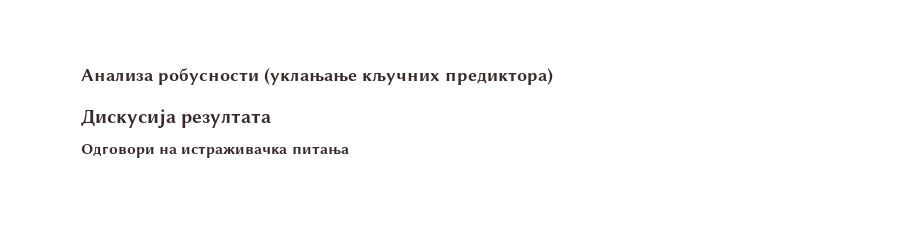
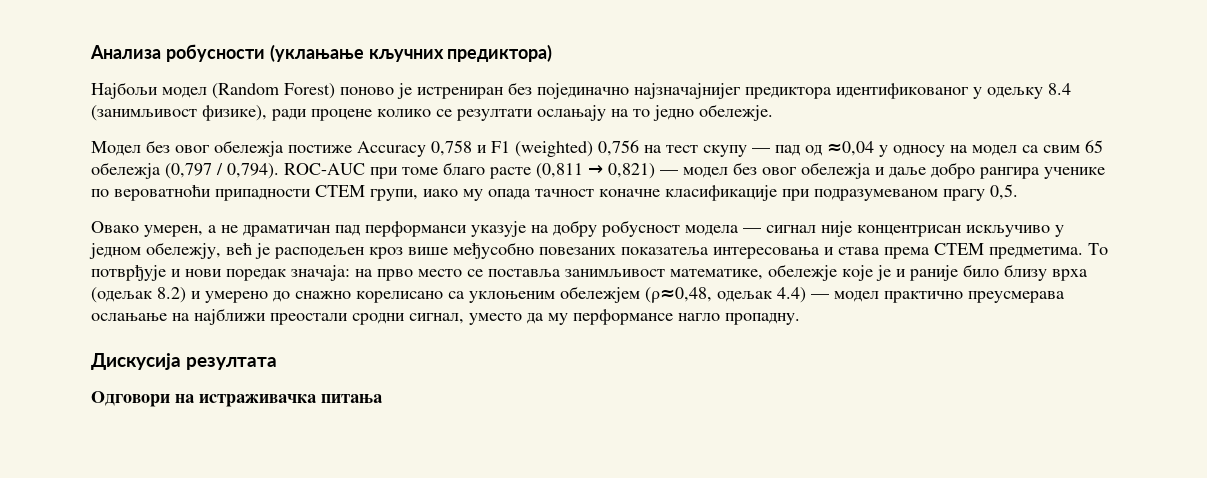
(553, 76) none -> [91,82,1071,99] [91,104,773,121] [91,140,1103,157] [91,162,1105,179] [91,184,1018,201] [91,220,1064,237] [89,242,1108,259] [91,264,1088,281] [91,286,1065,303] [91,308,800,325] // Најбољи модел (Random Forest) поново је истрениран без појединачно најзначајнијег предиктора идентификованог у одељку 8.4 (занимљивост физике), ради процене колико се резултати ослањају на то једно обележје. // Модел без овог обележја постиже Accuracy 0,758 и F1 (weighted) 0,756 на тест скупу — пад од ≈0,04 у односу на модел са свим 65 обележја (0,797 / 0,794). ROC-AUC при томе благо расте (0,811 → 0,821) — модел без овог обележја и даље добро рангира ученике по вероватноћи припадности СТЕМ групи, иако му опада тачност коначне класификације при подразумеваном прагу 0,5. // Овако умерен, а не драматичан пад перформанси указује на добру робусност модела — сигнал није концентрисан искључиво у једном обележју, већ је расподељен кроз више међусобно повезаних показатеља интересовања и става према СТЕМ предметима. То потврђује и нови поредак значаја: на прво место се поставља занимљивост математике, обележје које је и раније било близу врха (одељак 8.2) и умерено до снажно корелисано са уклоњеним обележјем (ρ≈0,48, одељак 4.4) — модел практично преусмерава ослањање на најближи преостали сродни сигнал, уместо да му перформансе нагло пропадну.

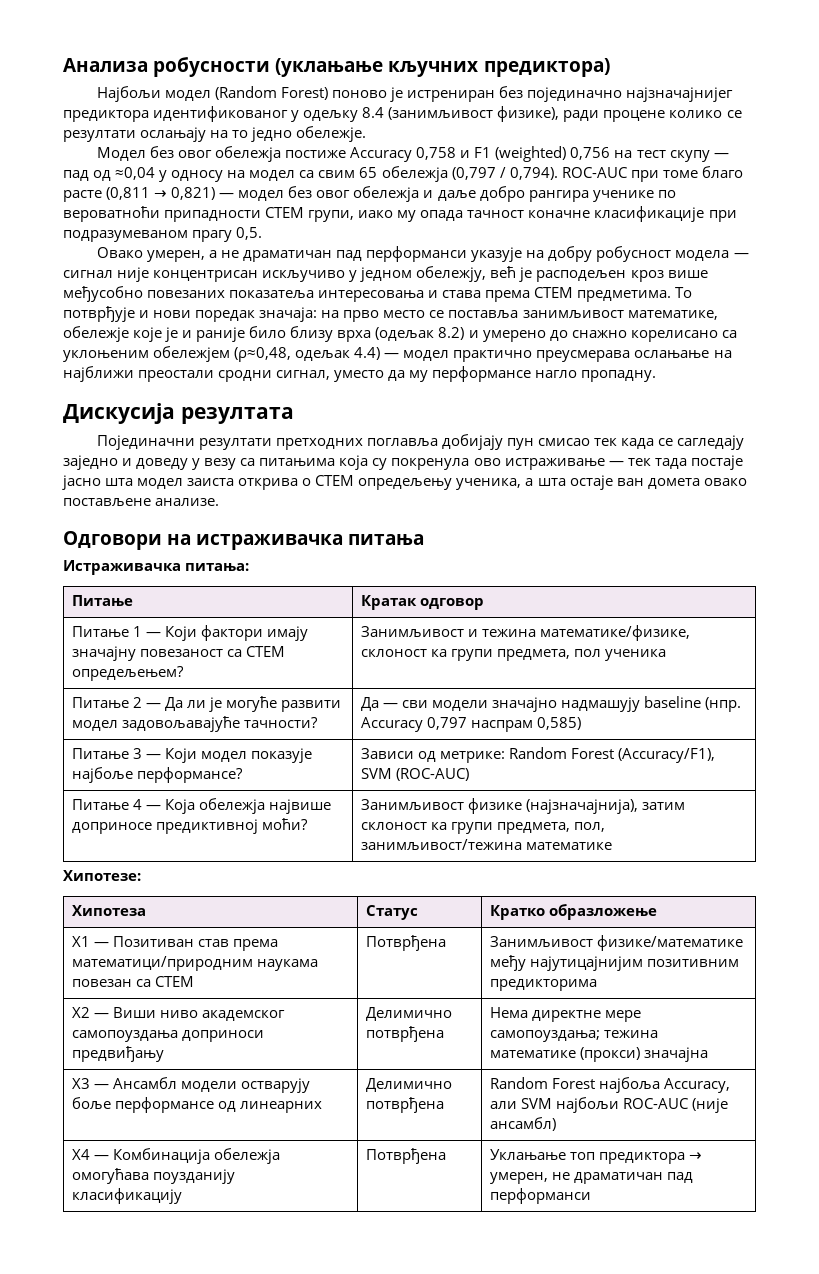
[91,391,383,407] Одговори на истраживачка питања -> [96,434,745,450] [63,455,743,470] [62,475,747,490] [63,498,220,506] [63,531,425,550] [63,560,250,575] [72,595,134,606] [361,595,485,610] [72,625,309,641] [72,646,286,661] [72,666,185,681] [361,625,691,641] [361,649,667,661] [72,696,342,712] [72,716,319,732] [361,696,742,712] [361,717,582,732] [72,748,313,763] [72,767,244,783] [361,747,716,763] [361,768,470,781] [72,798,332,814] [72,818,309,834] [361,798,686,814] [361,822,606,834] [361,839,613,850] [63,870,141,881] [72,905,147,916] [366,905,419,920] [490,904,658,920] [72,936,279,951] [72,956,319,971] [72,976,195,987] [366,935,447,951] [490,935,744,951] [490,955,740,971] [490,979,598,991] [72,1007,286,1021] [72,1030,265,1042] [72,1046,165,1062] [366,1007,453,1021] [366,1026,445,1042] [490,1007,642,1022] [490,1030,659,1042] [490,1047,709,1062] [72,1077,311,1093] [72,1097,323,1113] [366,1078,453,1092] [366,1097,445,1113] [490,1077,731,1093] [490,1097,729,1113] [490,1117,557,1131] [72,1148,281,1164] [72,1168,236,1184] [72,1188,183,1204] [366,1148,447,1164] [490,1149,703,1164] [490,1172,694,1184] [490,1188,592,1204] Појединачни резултати претходних поглавља добијају пун смисао тек када се сагледају заједно и доведу у везу са питањима која су покренула ово истраживање — тек тада постаје јасно шта модел заиста открива о СТЕМ опредељењу ученика, а шта остаје ван домета овако постављене анализе. // Одговори на истраживачка питања // Истраживачка питања: // Питање | Кратак одговор // Питање 1 — Који фактори имају значајну повезаност са СТЕМ опредељењем? | Занимљивост и тежина математике/физике, склоност ка групи предмета, пол ученика // Питање 2 — Да ли је могуће развити модел задовољавајуће тачности? | Да — сви модели значајно надмашују baseline (нпр. Accuracy 0,797 наспрам 0,585) // Питање 3 — Који модел показује најбоље перформансе? | Зависи од метрике: Random Forest (Accuracy/F1), SVM (ROC-AUC) // Питање 4 — Која обележја највише доприносе предиктивној моћи? | Занимљивост физике (најзначајнија), затим склоност ка групи предмета, пол, занимљивост/тежина математике // Хипотезе: // Хипотеза | Статус | Кратко образложење // Х1 — Позитиван став према математици/природним наукама повезан са СТЕМ | Потврђена | Занимљивост физике/математике међу најутицајнијим позитивним предикторима // Х2 — Виши ниво академског самопоуздања доприноси предвиђању | Делимично потврђена | Нема директне мере самопоуздања; тежина математике (прокси) значајна // Х3 — Ансамбл модели остварују боље перформансе од линеарних | Делимично потврђена | Random Forest најбоља Accuracy, али SVM најбољи ROC-AUC (није ансамбл) // Х4 — Комбинација обележја омогућава поузданију класификацију | Потврђена | Уклањање топ предиктора → умерен, не драматичан пад перформанси

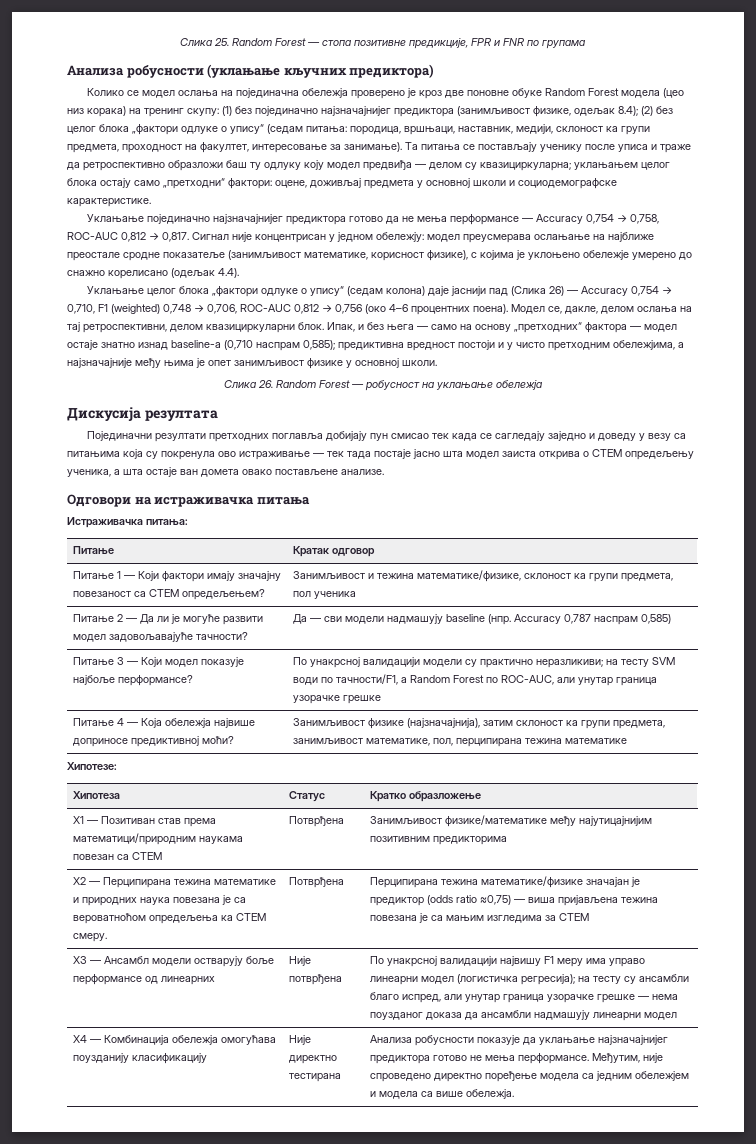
(63, 65) none -> [180,38,585,49] Слика 25. Random Forest — стопа позитивне предикције, FPR и FNR по групама //
[96,86,734,102] [63,106,742,122] [63,126,367,142] [96,146,729,162] [63,166,743,182] [63,186,676,202] [63,206,737,222] [63,227,263,242] [96,246,749,262] [63,270,113,278] Најбољи модел (Random Forest) поново је истрениран без појединачно најзначајнијег предиктора идентификованог у одељку 8.4 (занимљивост физике), ради процене колико се резултати ослањају на то једно обележје. // Модел без овог обележја постиже Accuracy 0,758 и F1 (weighted) 0,756 на тест скупу — пад од ≈0,04 у односу на модел са свим 65 обележја (0,797 / 0,794). ROC-AUC при томе благо расте (0,811 → 0,821) — модел без овог обележја и даље добро рангира ученике по вероватноћи припадности СТЕМ групи, иако му опада тачност коначне класификације при подразумеваном прагу 0,5. // Овако умерен, а не драматичан пад перформанси указује на добру робусност модела — сигнал -> [86,88,684,99] [67,106,673,117] [67,124,650,135] [67,142,691,153] [67,160,670,171] [67,178,617,189] [67,198,151,207] [86,214,659,225] [67,232,229,242] Колико се модел ослања на појединачна обележја проверено је кроз две поновне обуке Random Forest модела (цео низ корака) на тренинг скупу: (1) без појединачно најзначајнијег предиктора (занимљивост физике, одељак 8.4); (2) без целог блока „фактори одлуке о упису“ (седам питања: породица, вршњаци, наставник, медији, склоност ка групи предмета, проходност на факултет, интересовање за занимање). Та питања се постављају ученику после уписа и траже да ретроспективно образложи баш ту одлуку коју модел предвиђа — делом су квазициркуларна; уклањањем целог блока остају само „претходни“ фактори: оцене, доживљај предмета у основној школи и социодемографске карактеристике. // Уклањање појединачно најзначајнијег предиктора готово да не мења перформансе — Accuracy 0,754 → 0,758, ROC-AUC 0,812 → 0,817. Сигнал
[262,270,346,282] искључиво -> (326, 238) none
[416,266,708,282] [63,286,693,302] [63,306,718,322] [63,326,737,342] [63,346,732,362] [63,366,657,382] обележју, већ је расподељен кроз више међусобно повезаних показатеља интересовања и става према СТЕМ предметима. То потврђује и нови поредак значаја: на прво место се поставља занимљивост математике, обележје које је и раније било близу врха (одељак 8.2) и умерено до снажно корелисано са уклоњеним обележјем (ρ≈0,48, одељак 4.4) — модел практично преусмерава ослањање на најближи преостали сродни сигнал, уместо да му перформансе нагло пропадну. -> [376,232,654,243] [67,250,692,261] [67,268,239,279] [86,286,672,297] [67,304,692,315] [67,322,677,333] [67,340,684,351] [67,358,437,369] [223,380,542,391] обележју: модел преусмерава ослањање на најближе преостале сродне показатеље (занимљивост математике, корисност физике), с којима је уклоњено обележје умерено до снажно корелисано (одељак 4.4). // Уклањање целог блока „фактори одлуке о упису“ (седам колона) даје јаснији пад (Слика 26) — Accuracy 0,754 → 0,710, F1 (weighted) 0,748 → 0,706, ROC-AUC 0,812 → 0,756 (око 4–6 процентних поена). Модел се, дакле, делом ослања на тај ретроспективни, делом квазициркуларни блок. Ипак, и без њега — само на основу „претходних“ фактора — модел остаје знатно изнад baseline-а (0,710 наспрам 0,585); предиктивна вредност постоји и у чисто претходним обележјима, а најзначајније међу њима је опет занимљивост физике у основној школи. // Слика 26. Random Forest — робусност на уклањање обележја
[492,697,558,712] значајно -> (385, 620) none
[427,717,468,730] 0,797 -> [564,614,592,624] 0,787
[361,747,716,763] [361,768,470,781] Зависи од метрике: Random Forest (Accuracy/F1), SVM (ROC-AUC) -> [293,657,676,668] [293,674,658,686] [293,695,382,704] По унакрсној валидацији модели су практично неразликиви; на тесту SVM води по тачности/F1, а Random Forest по ROC-AUC, али унутар граница узорачке грешке
[574,822,606,832] [361,839,523,850] пол, занимљивост/тежина -> [293,738,563,747] занимљивост математике, пол, перципирана тежина
[113,1007,286,1021] [72,1030,265,1042] [72,1046,165,1062] [366,1007,453,1021] [366,1026,445,1042] [490,1007,642,1022] [490,1030,659,1042] [490,1047,709,1062] Виши ниво академског самопоуздања доприноси предвиђању | Делимично потврђена | Нема директне мере самопоуздања; тежина математике (прокси) значајна -> [103,877,277,888] [73,895,247,906] [73,913,267,924] [73,933,108,942] [289,877,345,888] [370,876,641,888] [370,895,659,906] [370,913,590,923] Перципирана тежина математике и природних наука повезана је са вероватноћом опредељења ка СТЕМ смеру. | Потврђена | Перципирана тежина математике/физике значајан је предиктор (odds ratio ≈0,75) — виша пријављена тежина повезана је са мањим изгледима за СТЕМ
[366,1078,453,1092] [366,1097,445,1113] [490,1077,731,1093] [490,1097,729,1113] [490,1117,557,1131] Делимично потврђена | Random Forest најбоља Accuracy, али SVM најбољи ROC-AUC (није ансамбл) -> [289,956,312,966] [289,974,343,985] [370,956,646,967] [370,974,690,985] [370,992,679,1003] [370,1010,678,1021] Није потврђена | По унакрсној валидацији највишу F1 меру има управо линеарни модел (логистичка регресија); на тесту су ансамбли благо испред, али унутар граница узорачке грешке — нема поузданог доказа да ансамбли надмашују линеарни модел
[366,1148,447,1164] [490,1149,703,1164] [490,1172,694,1184] [490,1188,592,1204] Потврђена | Уклањање топ предиктора → умерен, не драматичан пад перформанси -> [289,1035,312,1045] [289,1055,338,1064] [289,1073,342,1082] [370,1035,669,1046] [370,1053,664,1064] [370,1071,690,1082] [370,1089,515,1099] Није директно тестирана | Анализа робусности показује да уклањање најзначајнијег предиктора готово не мења перформансе. Међутим, није спроведено директно поређење модела са једним обележјем и модела са више обележја.

